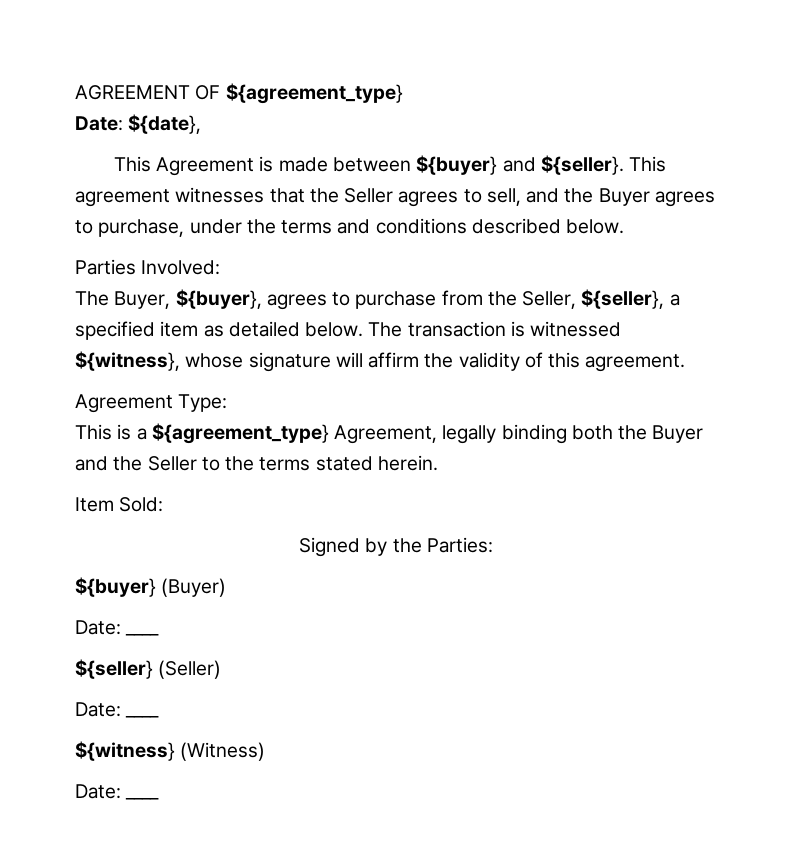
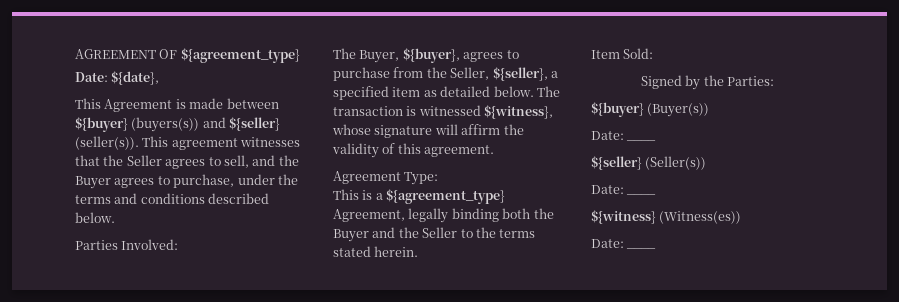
[502,155,624,175] and ${seller}. -> [131,117,281,132] [75,136,139,150] (buyers(s)) and ${seller} (seller(s)).
[161,578,227,597] (Buyer) -> [647,103,710,117] (Buyer(s))
[158,660,222,679] (Seller) -> [645,156,707,170] (Seller(s))
[180,742,266,761] (Witness) -> [659,211,742,224] (Witness(es))

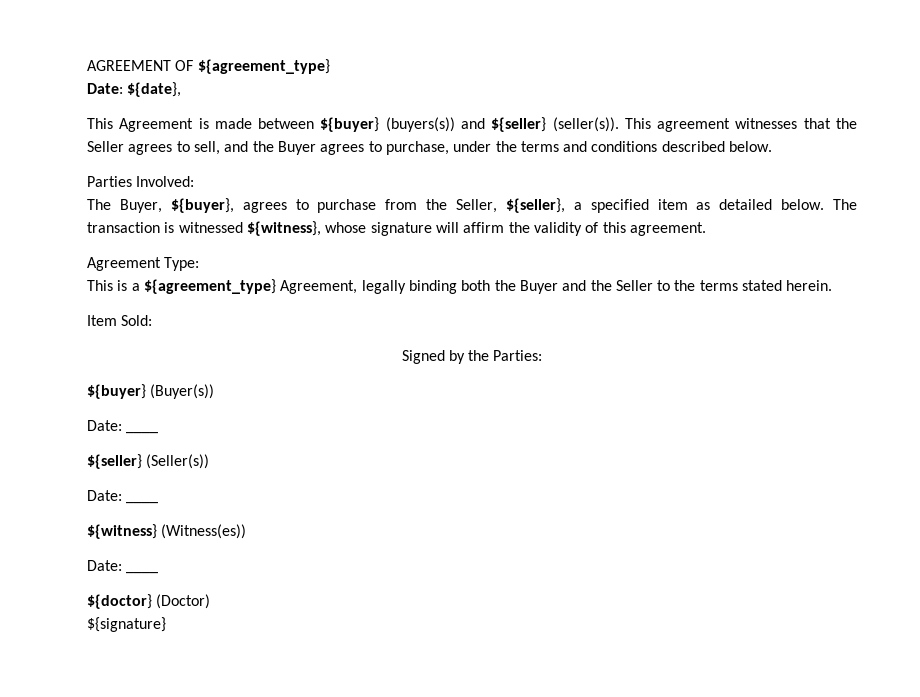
(657, 248) none -> [87,594,211,609] [87,617,166,632] // ${doctor} (Doctor) // ${signature}

